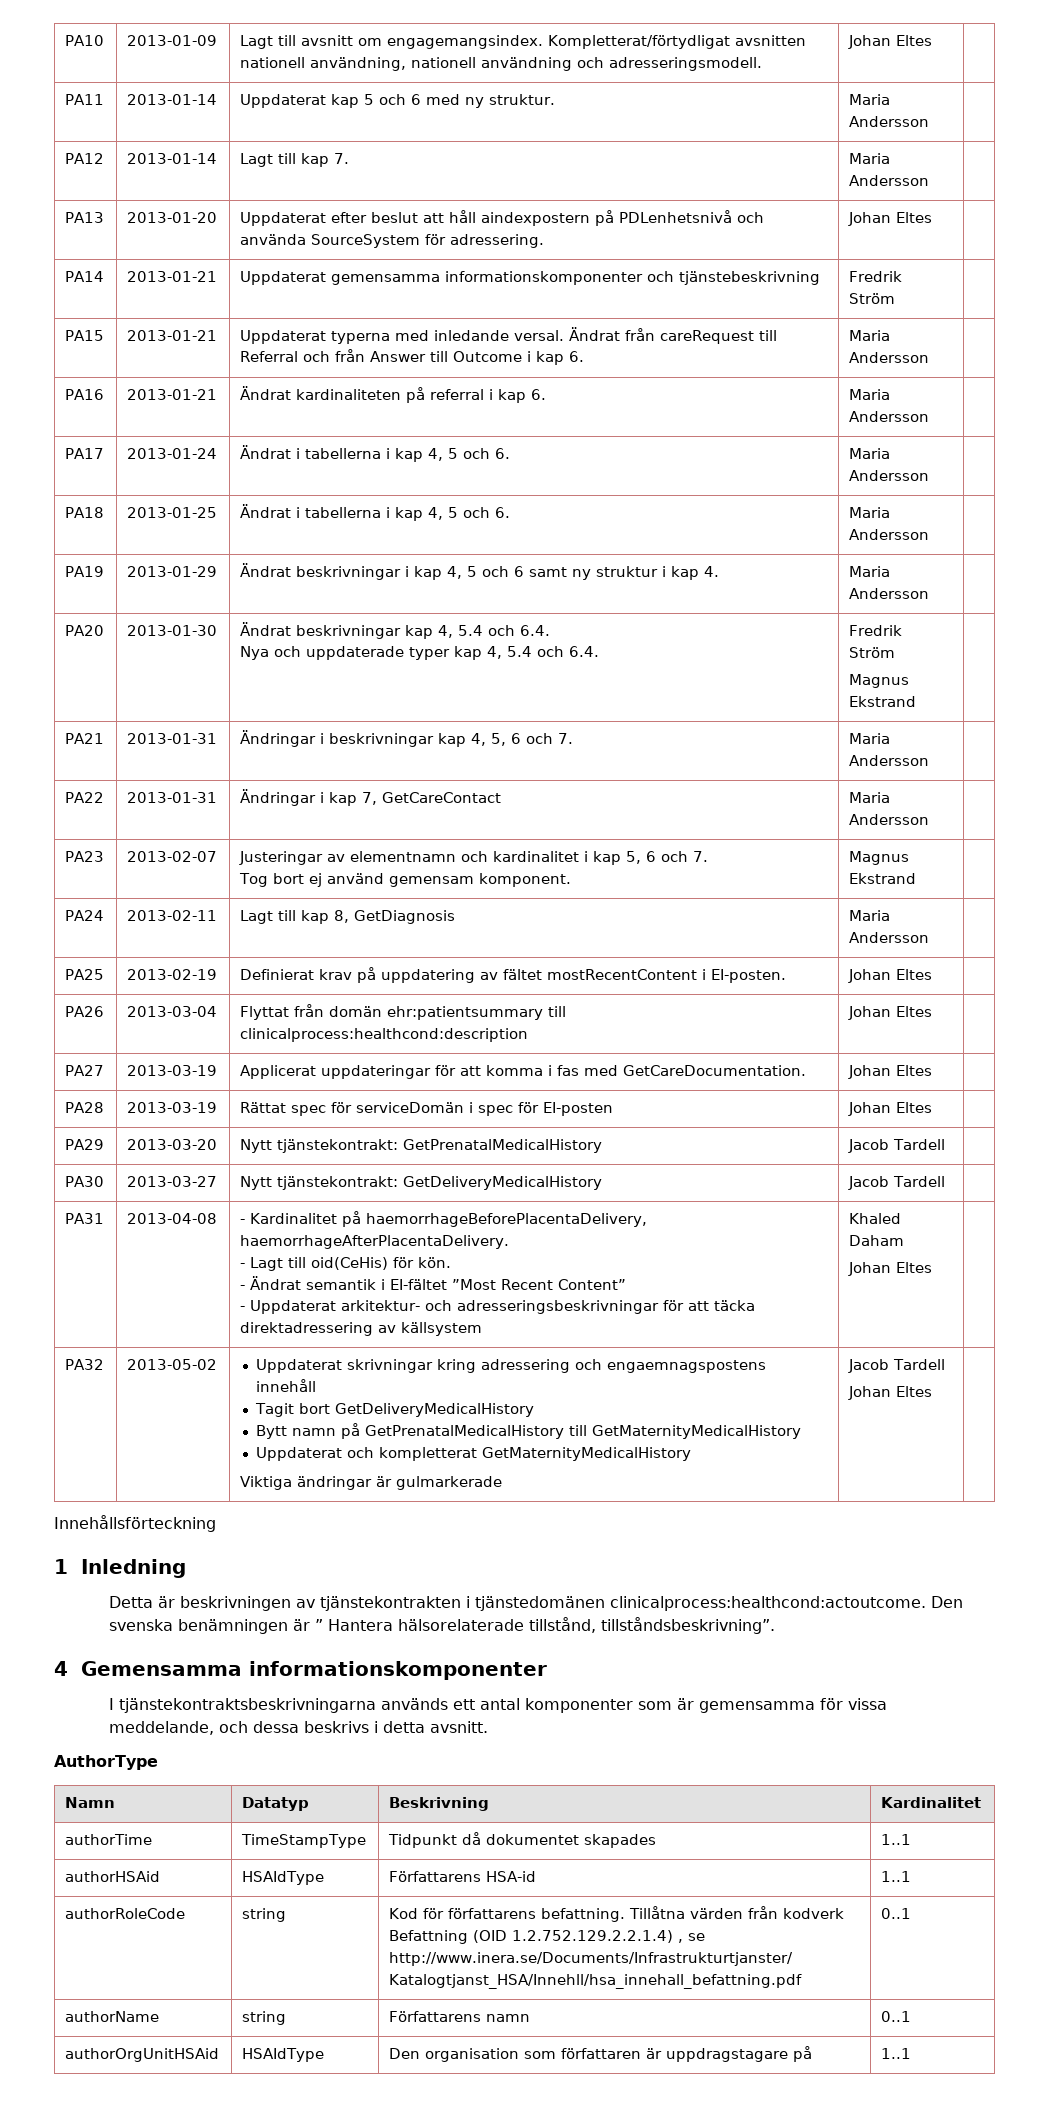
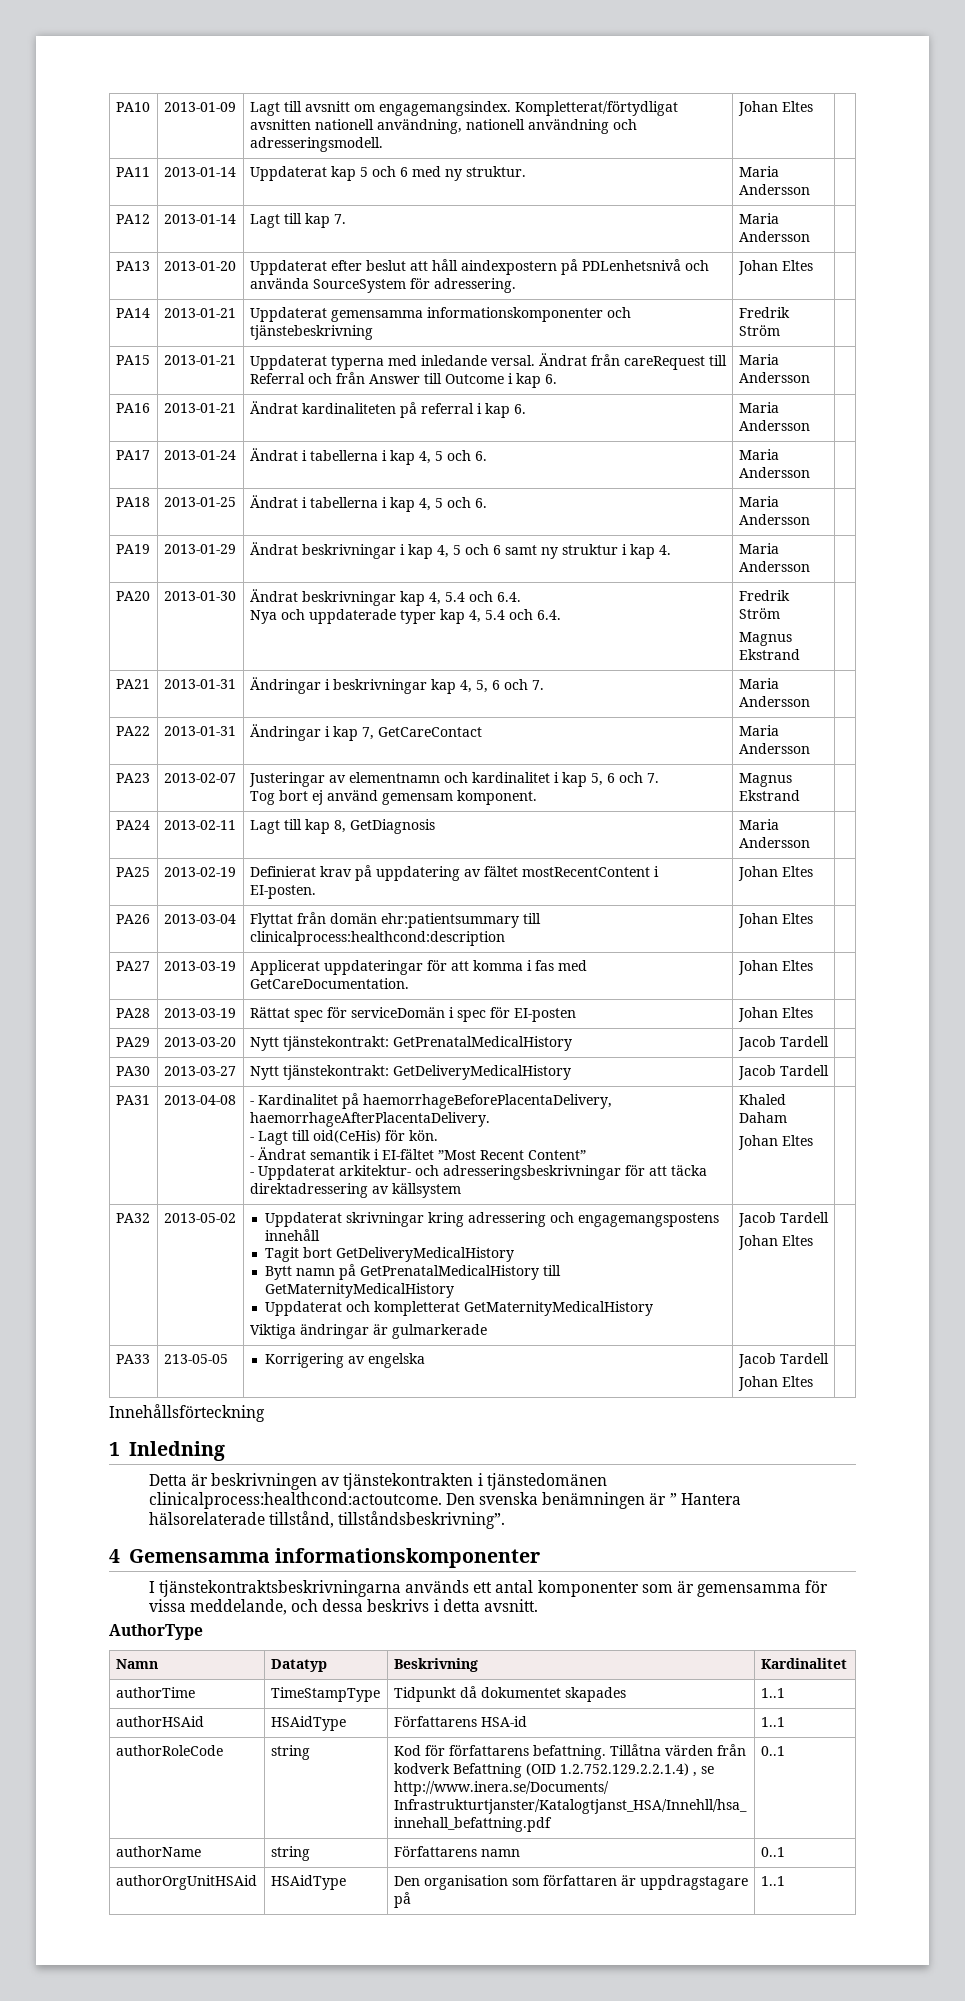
[606,1360,766,1373] engaemnagspostens -> [577,1213,719,1227] engagemangspostens
(933, 1391) none -> [115,1354,150,1364] [163,1354,228,1364] [264,1353,425,1368] [737,1353,829,1368] [737,1376,813,1391] // PA33 | 213-05-05 | Korrigering av engelska | Jacob Tardell // Johan Eltes |
[242,1871,325,1885] HSAIdType -> [270,1716,346,1731] HSAidType
[242,2048,325,2062] HSAIdType -> [270,1875,346,1890] HSAidType

